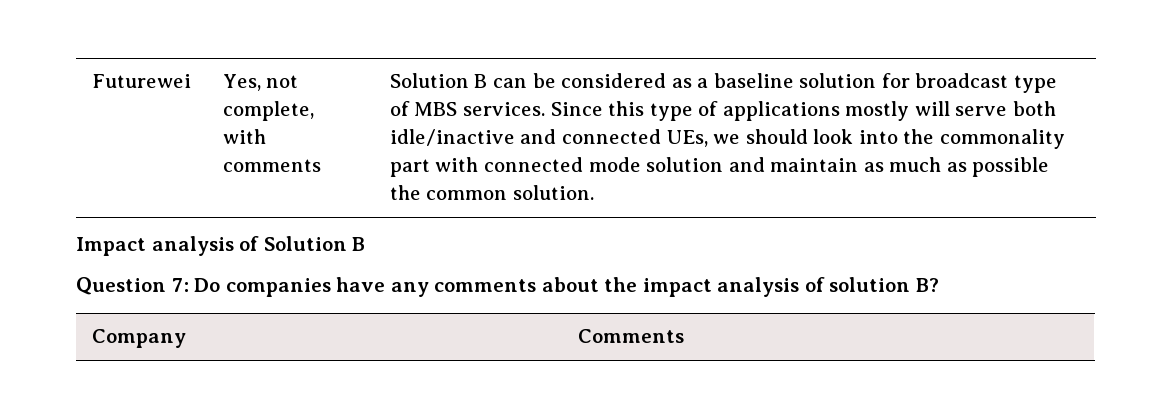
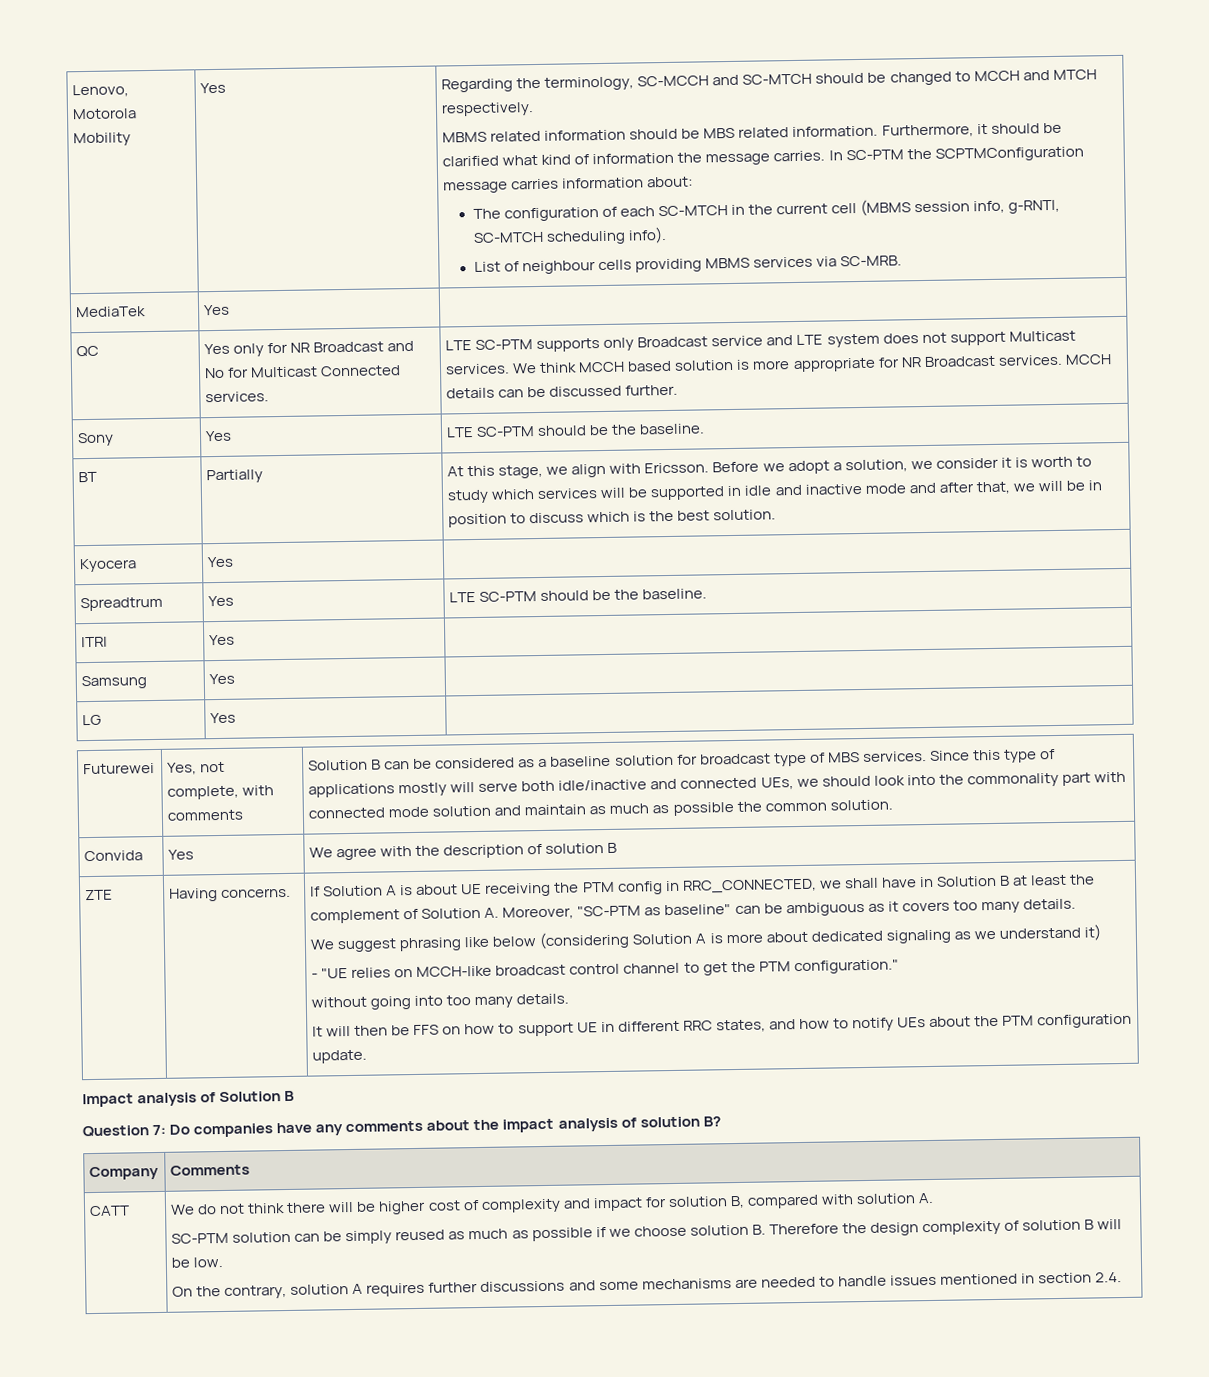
(91, 81) none -> [72,84,130,98] [72,108,138,120] [73,132,132,147] [200,82,227,94] [441,69,1097,93] [441,102,535,117] [442,122,1062,143] [442,146,1084,167] [443,176,694,194] [472,199,1061,222] [472,226,667,245] [473,255,903,275] [76,306,147,318] [203,304,231,316] [76,345,100,358] [204,340,415,357] [204,365,402,379] [205,391,270,403] [445,330,1076,353] [445,354,1112,375] [446,384,679,399] [77,432,115,447] [205,430,233,442] [446,423,706,438] [78,471,98,483] [206,469,264,484] [447,456,1092,479] [447,480,1102,504] [448,509,777,528] [79,558,138,573] [207,556,235,568] [80,596,164,612] [208,595,235,607] [449,588,708,603] [81,636,109,648] [209,634,236,646] [81,675,148,690] [209,673,236,685] [82,714,103,726] [210,712,237,724] Lenovo, Motorola Mobility | Yes | Regarding the terminology, SC-MCCH and SC-MTCH should be changed to MCCH and MTCH respectively. // MBMS related information should be MBS related information. Furthermore, it should be clarified what kind of information the message carries. In SC-PTM the SCPTMConfiguration message carries information about: // The configuration of each SC-MTCH in the current cell (MBMS session info, g-RNTI, SC-MTCH scheduling info). // List of neighbour cells providing MBMS services via SC-MRB. // MediaTek | Yes | // QC | Yes only for NR Broadcast and No for Multicast Connected services. | LTE SC-PTM supports only Broadcast service and LTE system does not support Multicast services. We think MCCH based solution is more appropriate for NR Broadcast services. MCCH details can be discussed further. // Sony | Yes | LTE SC-PTM should be the baseline. // BT | Partially | At this stage, we align with Ericsson. Before we adopt a solution, we consider it is worth to study which services will be supported in idle and inactive mode and after that, we will be in position to discuss which is the best solution. // Kyocera | Yes | // Spreadtrum | Yes | LTE SC-PTM should be the baseline. // ITRI | Yes | // Samsung | Yes | // LG | Yes | //
(595, 192) none -> [84,850,144,862] [168,849,195,860] [309,842,618,861] [85,889,114,901] [169,887,292,902] [310,874,1096,897] [310,898,1076,924] [310,924,1101,953] [311,959,899,979] [311,993,570,1010] [312,1013,1133,1037] [312,1049,368,1064] // Convida | Yes | We agree with the description of solution B // ZTE | Having concerns. | If Solution A is about UE receiving the PTM config in RRC_CONNECTED, we shall have in Solution B at least the complement of Solution A. Moreover, "SC-PTM as baseline" can be ambiguous as it covers too many details. // We suggest phrasing like below (considering Solution A is more about dedicated signaling as we understand it) // - "UE relies on MCCH-like broadcast control channel to get the PTM configuration." // without going into too many details. // It will then be FFS on how to support UE in different RRC states, and how to notify UEs about the PTM configuration update.
(684, 336) none -> [89,1205,131,1217] [170,1192,935,1215] [171,1219,1123,1245] [171,1256,224,1268] [172,1272,1123,1299] // CATT | We do not think there will be higher cost of complexity and impact for solution B, compared with solution A. // SC-PTM solution can be simply reused as much as possible if we choose solution B. Therefore the design complexity of solution B will be low. // On the contrary, solution A requires further discussions and some mechanisms are needed to handle issues mentioned in section 2.4.

